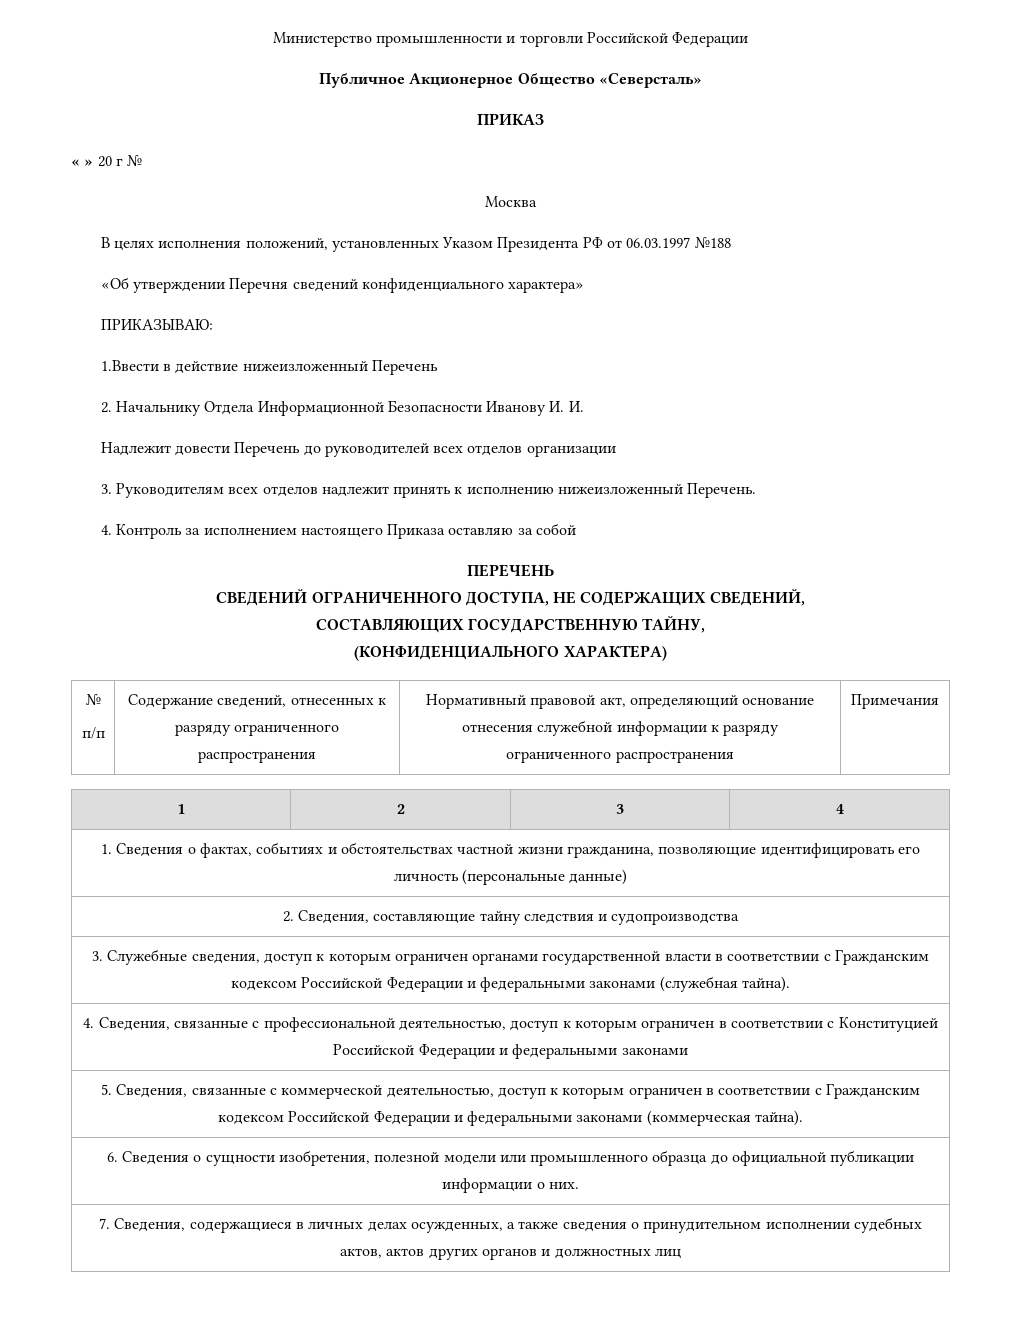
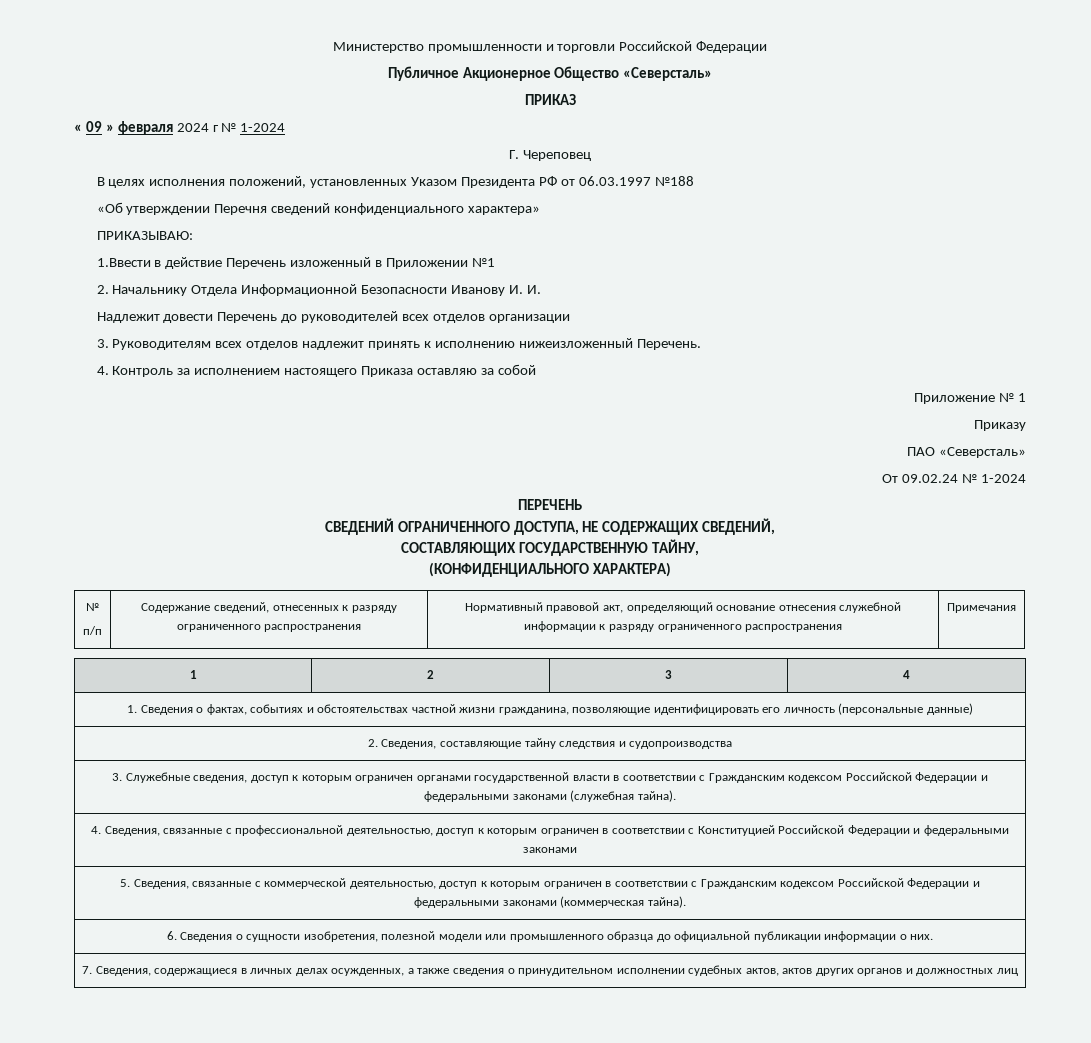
[84,156,112,167] » 20 -> [85,121,209,135] 09 » февраля 2024
[485,196,537,207] // Москва -> [240,123,286,132] [509,150,591,161] 1-2024 // Г. Череповец
[242,360,438,375] нижеизложенный Перечень -> [226,257,495,269] Перечень изложенный в Приложении №1
(577, 529) none -> [914,393,1026,404] [974,420,1026,431] [907,447,1026,458] [882,474,1026,483] // Приложение № 1 // Приказу // ПАО «Северсталь» // От 09.02.24 № 1-2024

